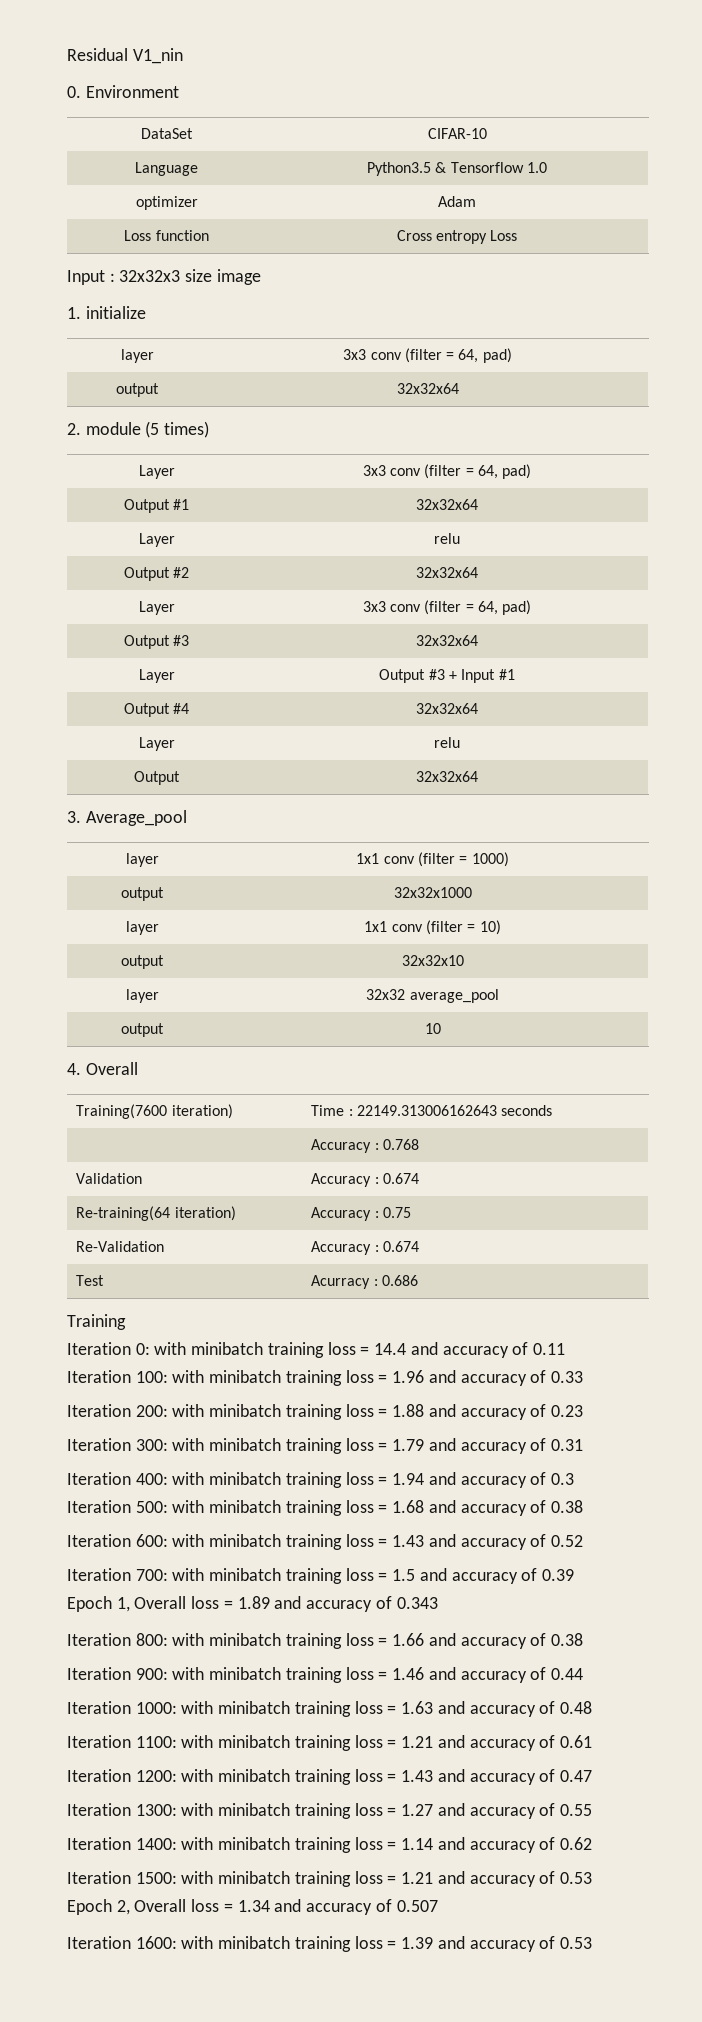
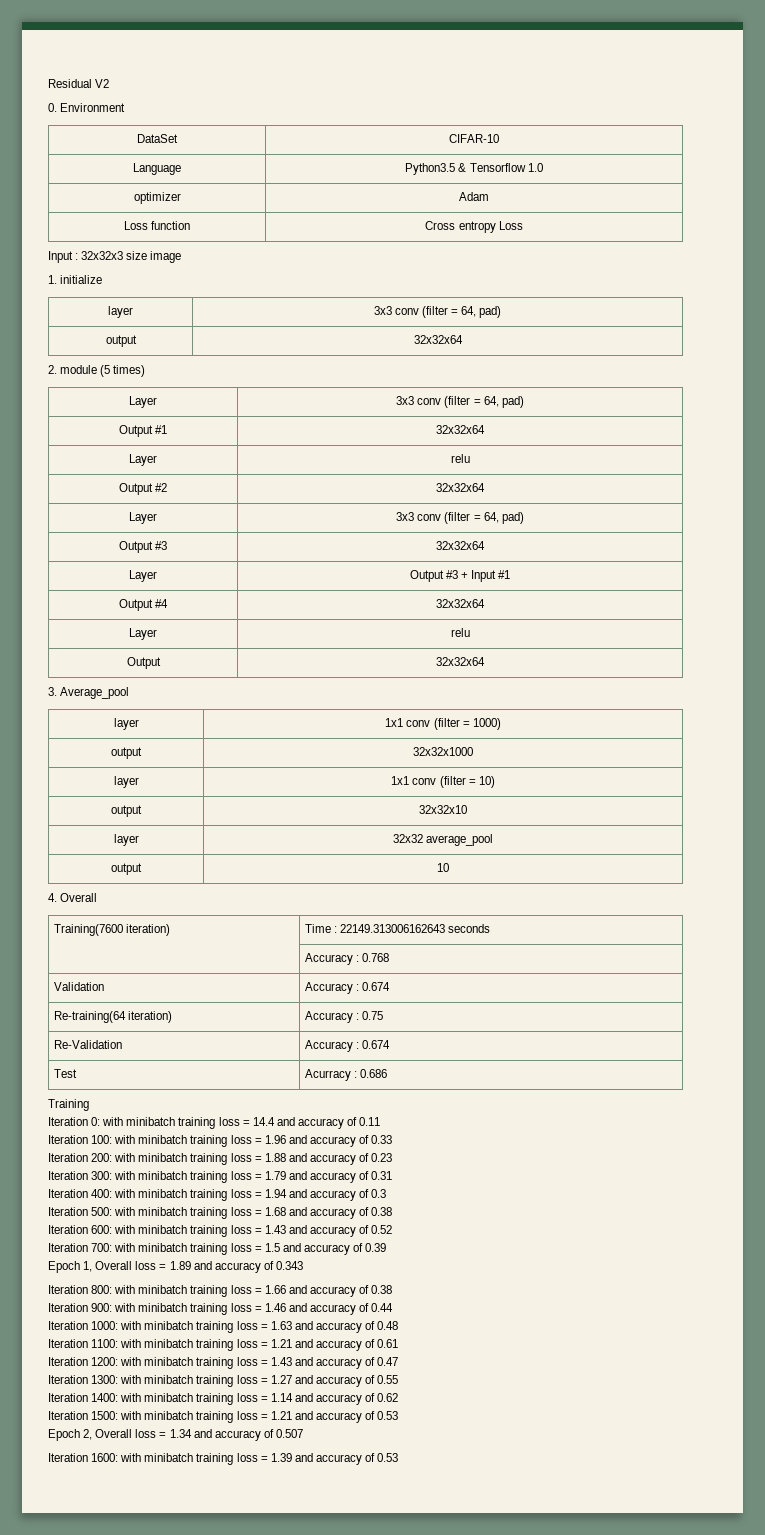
[132,48,183,64] V1_nin -> [95,79,110,88] V2

